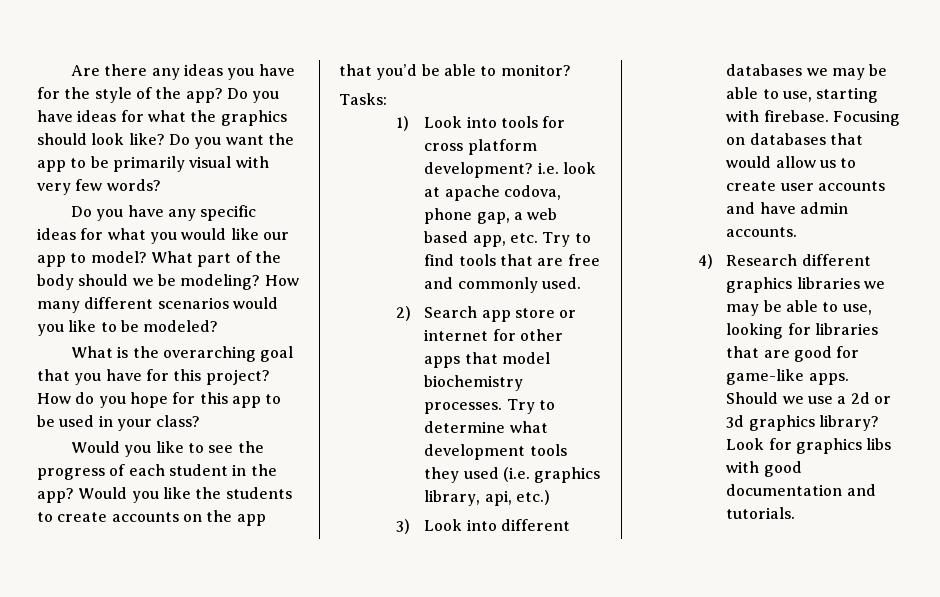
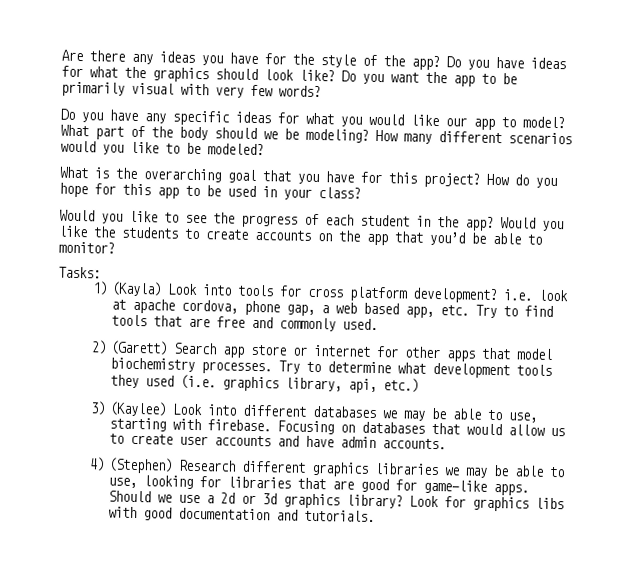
(409, 123) none -> [111,281,163,297] (Kayla)
[503,185,561,200] codova, -> [181,299,239,314] cordova,
(411, 313) none -> [110,340,169,356] (Garett)
(410, 526) none -> [109,401,168,417] (Kaylee)
(713, 261) none -> [108,457,174,474] (Stephen)

